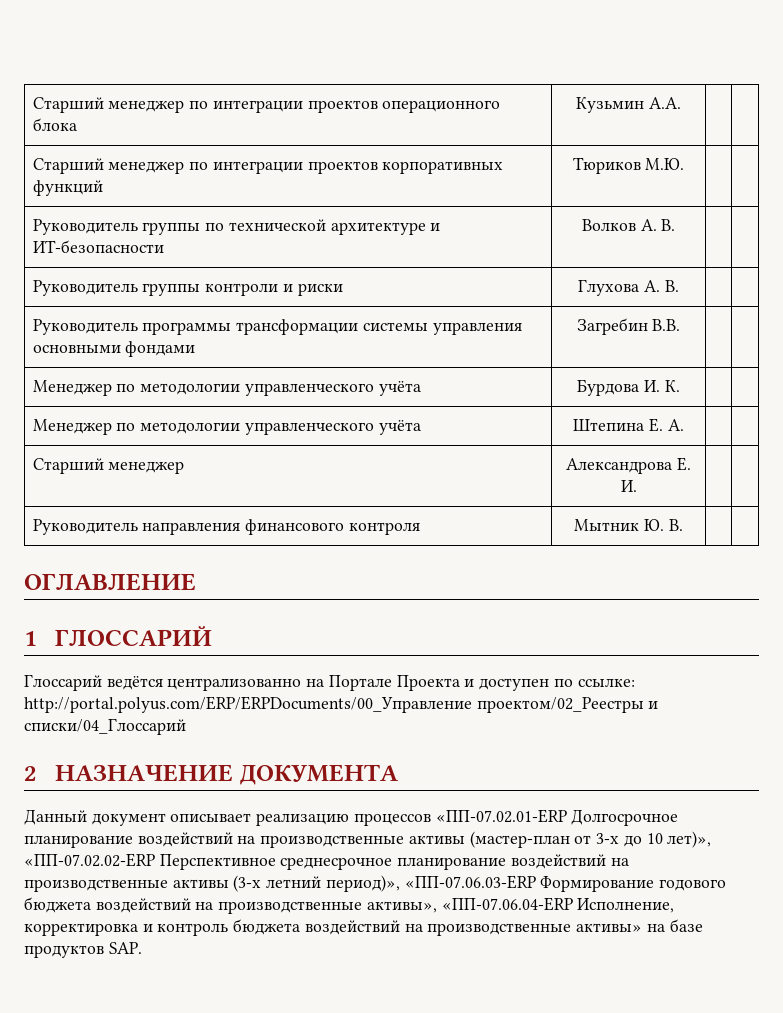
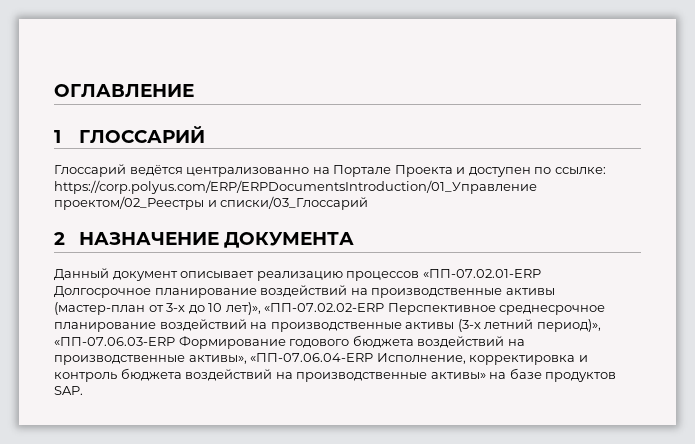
[32,97,501,113] [32,118,77,131] [576,97,681,113] [32,158,504,174] [32,180,103,196] [572,157,685,174] [32,219,441,235] [32,240,164,253] [581,219,676,231] [32,280,343,296] [578,279,679,296] [32,319,522,335] [32,341,196,357] [576,318,681,335] [32,380,421,396] [577,379,680,396] [32,419,421,435] [573,418,684,432] [32,458,185,474] [566,457,691,474] [620,480,637,492] [32,519,420,535] [574,519,683,531] Старший менеджер по интеграции проектов операционного блока | Кузьмин А.А. | | // Старший менеджер по интеграции проектов корпоративных функций | Тюриков М.Ю. | | // Руководитель группы по технической архитектуре и ИТ-безопасности | Волков А. В. | | // Руководитель группы контроли и риски | Глухова А. В. | | // Руководитель программы трансформации системы управления основными фондами | Загребин В.В. | | // Менеджер по методологии управленческого учёта | Бурдова И. К. | | // Менеджер по методологии управленческого учёта | Штепина Е. А. | | // Старший менеджер | Александрова Е. И. | | // Руководитель направления финансового контроля | Мытник Ю. В. | | // -> (54, 90) none
[24,696,472,713] http://portal.polyus.com/ERP/ERPDocuments/00_Управление -> [54,180,537,194] https://corp.polyus.com/ERP/ERPDocumentsIntroduction/01_Управление
[24,718,186,735] списки/04_Глоссарий -> [220,196,369,210] списки/03_Глоссарий

